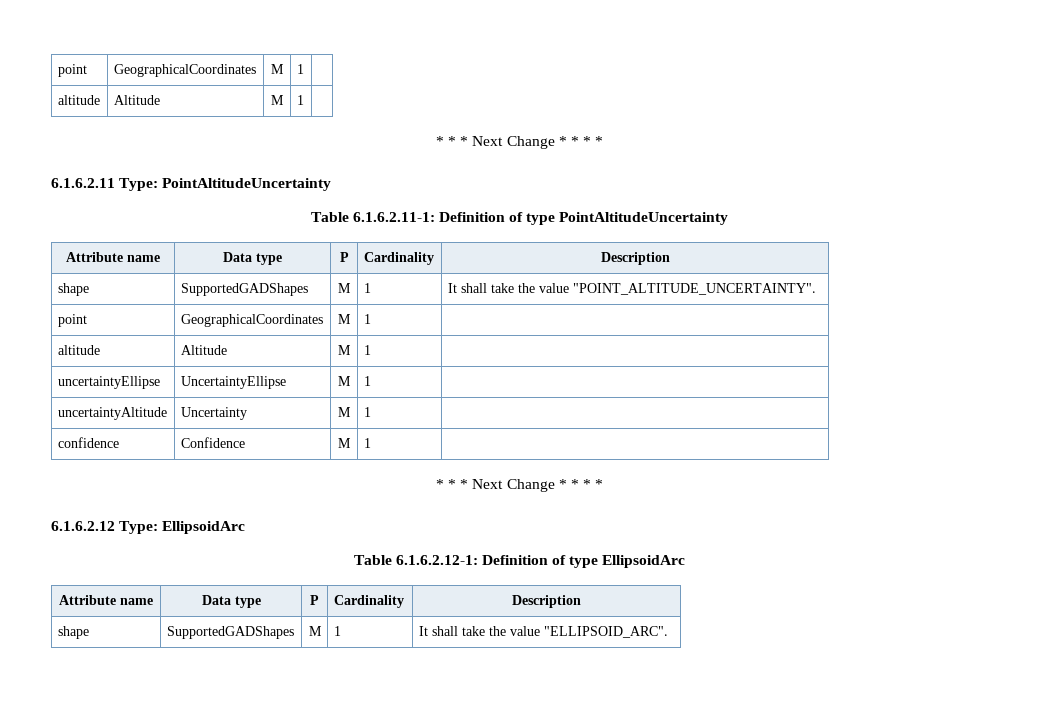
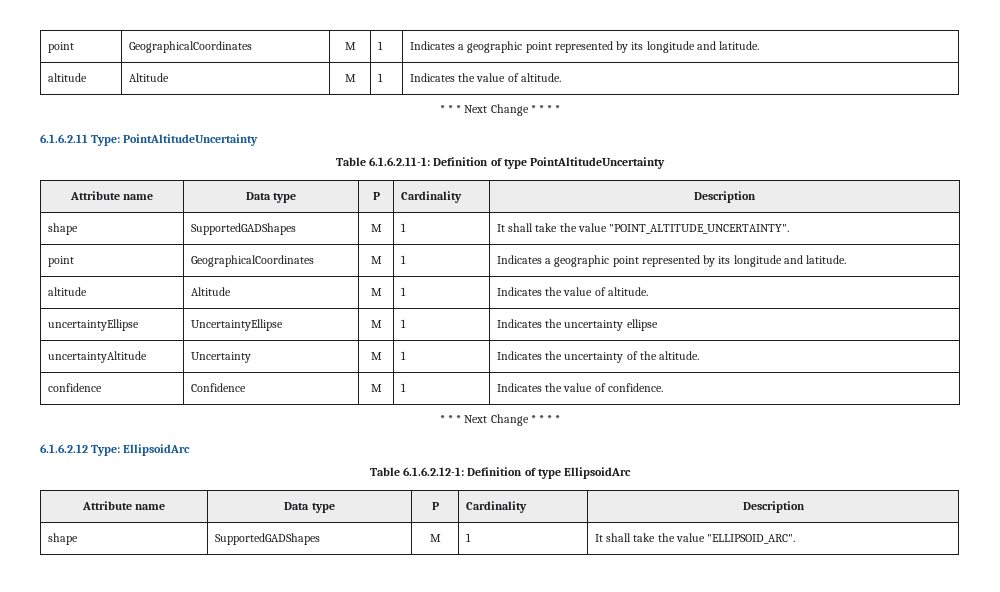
[57,64,87,77] [113,64,256,77] [271,64,284,74] [296,64,304,74] [57,95,100,105] [113,95,160,105] [271,95,284,105] [296,95,304,105] point | GeographicalCoordinates | M | 1 | // altitude | Altitude | M | 1 | -> [47,42,74,53] [128,41,252,53] [344,42,356,50] [377,41,383,50] [409,41,760,53] [47,73,87,82] [128,73,169,82] [344,74,356,82] [377,73,383,82] [409,73,561,82] point | GeographicalCoordinates | M | 1 | Indicates a geographic point represented by its longitude and latitude. // altitude | Altitude | M | 1 | Indicates the value of altitude.
[57,345,100,355] [180,345,227,355] [338,345,351,355] [363,345,371,355] // altitude | Altitude | M | 1 | -> [496,255,847,267] [47,287,87,296] [190,287,231,296] [370,288,382,296] [400,287,406,296] [496,287,648,296] Indicates a geographic point represented by its longitude and latitude. // altitude | Altitude | M | 1 | Indicates the value of altitude.
(371, 381) none -> [496,319,658,331] Indicates the uncertainty ellipse
(371, 412) none -> [496,351,700,363] Indicates the uncertainty of the altitude.
(371, 443) none -> [496,383,663,392] Indicates the value of confidence.

